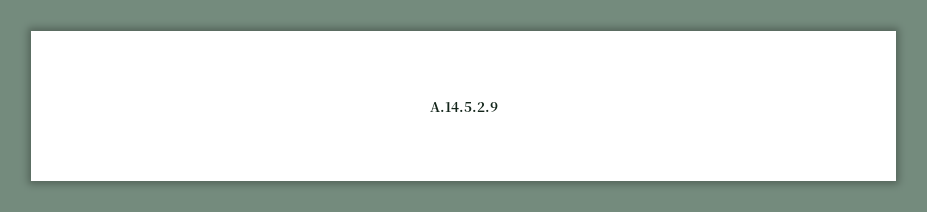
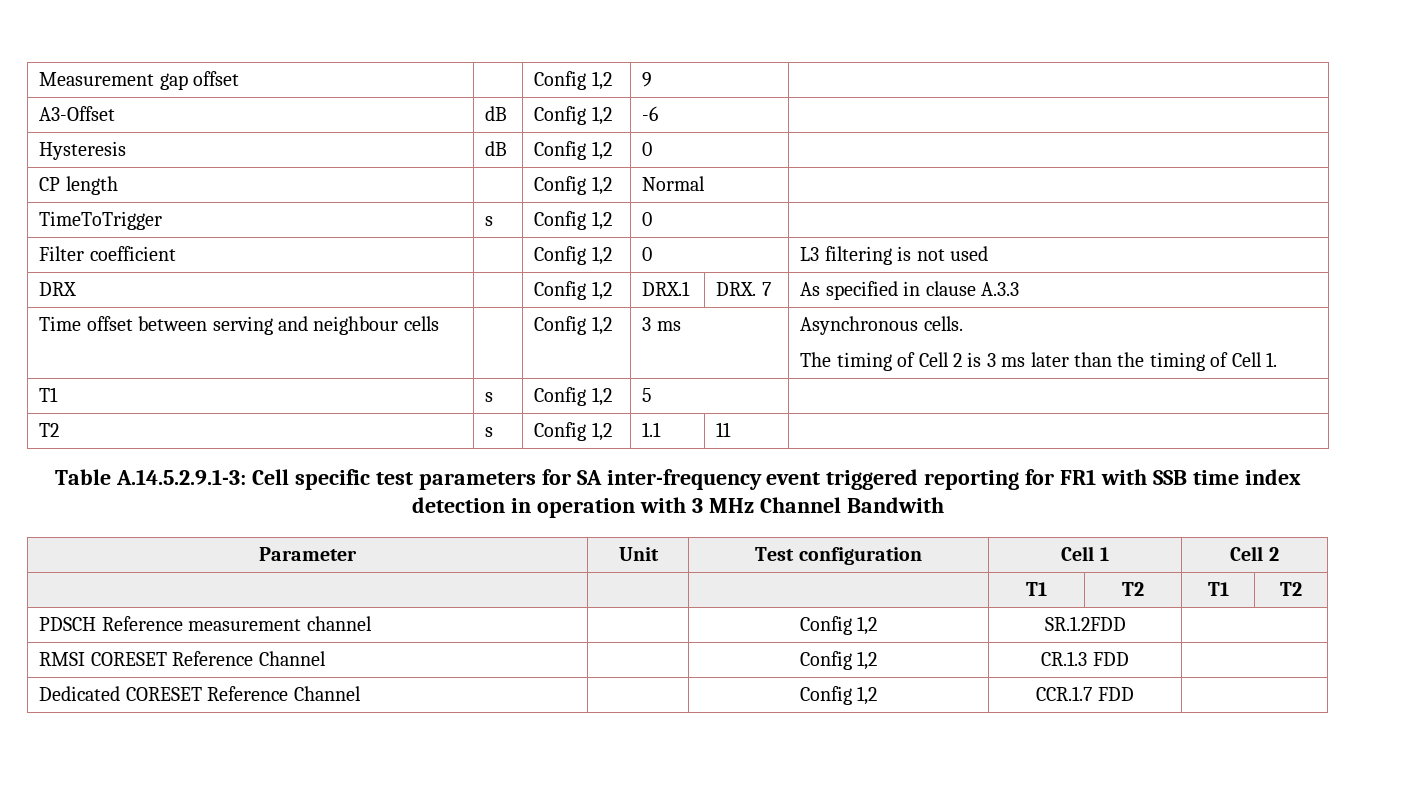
[429,102,498,112] A.14.5.2.9 -> [39,71,240,90] [534,71,612,90] [642,72,653,87] [39,106,116,121] [485,106,508,121] [534,106,612,125] [642,106,659,121] [39,141,127,160] [485,141,508,156] [534,141,612,160] [642,142,653,156] [39,176,118,195] [534,176,612,195] [642,176,706,191] [39,211,163,230] [485,216,494,226] [534,211,612,230] [642,212,653,226] [39,246,176,261] [534,246,612,265] [642,247,653,261] [800,246,988,265] [39,282,77,296] [534,281,612,300] [642,281,691,296] [716,282,771,296] [800,281,1019,300] [39,316,439,335] [534,316,612,335] [642,317,681,331] [800,316,963,335] [800,352,1277,371] [39,387,59,402] [485,392,494,402] [534,387,612,406] [642,388,653,402] [39,423,60,437] [485,427,494,437] [534,422,612,441] [642,422,662,437] [716,422,732,437] [55,469,1301,490] [412,497,944,518] [259,547,357,561] [618,547,659,561] [755,547,922,565] [1061,546,1109,561] [1230,546,1279,561] [1026,582,1047,596] [1122,582,1144,596] [1207,582,1229,596] [1280,582,1302,596] [39,616,372,631] [799,616,878,635] [1044,616,1126,631] [39,651,326,666] [799,651,878,670] [1041,651,1129,666] [39,686,361,701] [799,686,878,705] [1036,686,1134,701] Measurement gap offset | | Config 1,2 | 9 | // A3-Offset | dB | Config 1,2 | -6 | // Hysteresis | dB | Config 1,2 | 0 | // CP length | | Config 1,2 | Normal | // TimeToTrigger | s | Config 1,2 | 0 | // Filter coefficient | | Config 1,2 | 0 | L3 filtering is not used // DRX | | Config 1,2 | DRX.1 | DRX. 7 | As specified in clause A.3.3 // Time offset between serving and neighbour cells | | Config 1,2 | 3 ms | Asynchronous cells. // The timing of Cell 2 is 3 ms later than the timing of Cell 1. // T1 | s | Config 1,2 | 5 | // T2 | s | Config 1,2 | 1.1 | 11 | // Table A.14.5.2.9.1-3: Cell specific test parameters for SA inter-frequency event triggered reporting for FR1 with SSB time index detection in operation with 3 MHz Channel Bandwith // Parameter | Unit | Test configuration | Cell 1 | Cell 2 // | | | T1 | T2 | T1 | T2 // PDSCH Reference measurement channel | | Config 1,2 | SR.1.2FDD | // RMSI CORESET Reference Channel | | Config 1,2 | CR.1.3 FDD | // Dedicated CORESET Reference Channel | | Config 1,2 | CCR.1.7 FDD |

